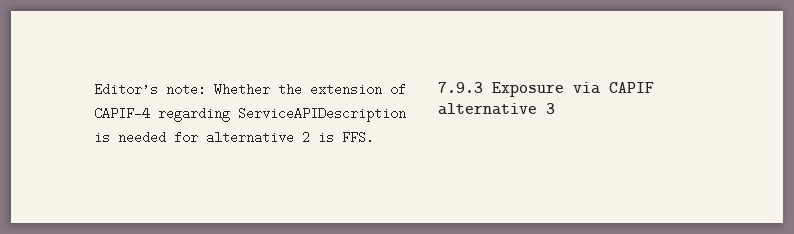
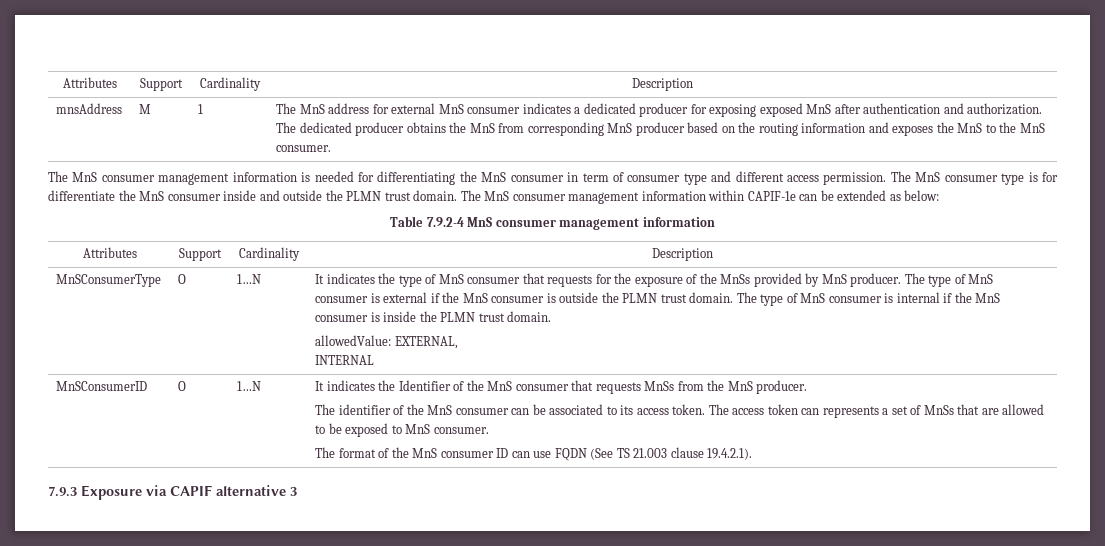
[94,83,406,96] [94,107,406,122] [94,131,374,144] Editor’s note: Whether the extension of CAPIF-4 regarding ServiceAPIDescription is needed for alternative 2 is FFS. -> [63,77,117,88] [140,78,183,91] [199,77,261,91] [632,78,693,91] [56,103,123,114] [139,104,152,114] [198,104,204,114] [276,103,1043,117] [276,122,1045,136] [276,145,332,152] [48,171,1058,185] [48,190,940,204] [390,216,715,230] [82,247,137,258] [179,248,222,261] [238,247,300,261] [651,248,713,261] [56,274,162,287] [178,274,187,284] [237,274,262,284] [315,273,994,287] [315,292,1001,306] [315,311,552,322] [315,335,458,349] [315,355,375,365] [56,381,148,391] [178,381,187,391] [237,381,262,391] [315,380,808,394] [315,404,1045,418] [315,423,489,437] [315,447,753,461] Attributes | Support | Cardinality | Description // mnsAddress | M | 1 | The MnS address for external MnS consumer indicates a dedicated producer for exposing exposed MnS after authentication and authorization. The dedicated producer obtains the MnS from corresponding MnS producer based on the routing information and exposes the MnS to the MnS consumer. // The MnS consumer management information is needed for differentiating the MnS consumer in term of consumer type and different access permission. The MnS consumer type is for differentiate the MnS consumer inside and outside the PLMN trust domain. The MnS consumer management information within CAPIF-1e can be extended as below: // Table 7.9.2-4 MnS consumer management information // Attributes | Support | Cardinality | Description // MnSConsumerType | O | 1…N | It indicates the type of MnS consumer that requests for the exposure of the MnSs provided by MnS producer. The type of MnS consumer is external if the MnS consumer is outside the PLMN trust domain. The type of MnS consumer is internal if the MnS consumer is inside the PLMN trust domain. // allowedValue: EXTERNAL, // INTERNAL // MnSConsumerID | O | 1…N | It indicates the Identifier of the MnS consumer that requests MnSs from the MnS producer. // The identifier of the MnS consumer can be associated to its access token. The access token can represents a set of MnSs that are allowed to be exposed to MnS consumer. // The format of the MnS consumer ID can use FQDN (See TS 21.003 clause 19.4.2.1).

